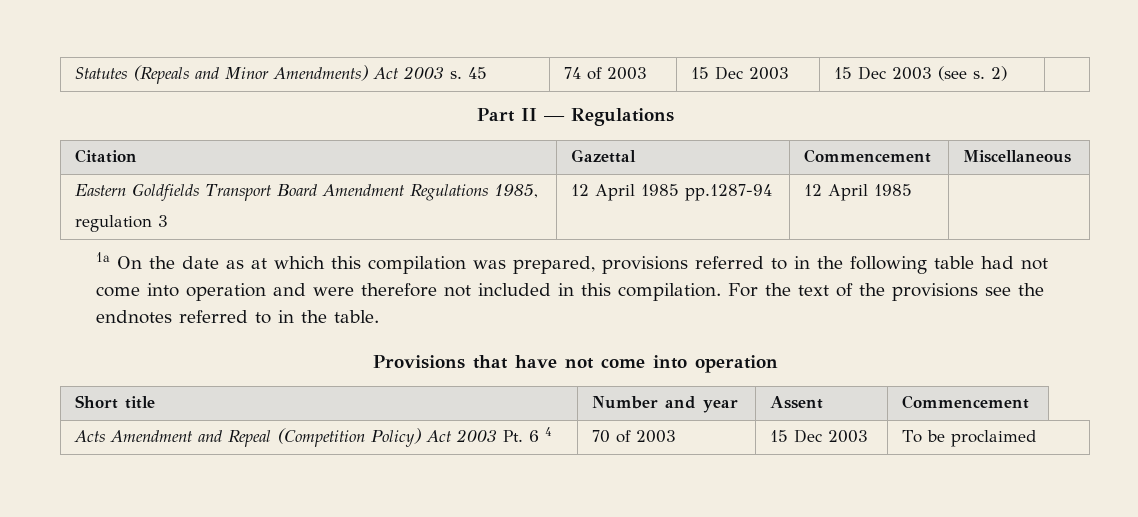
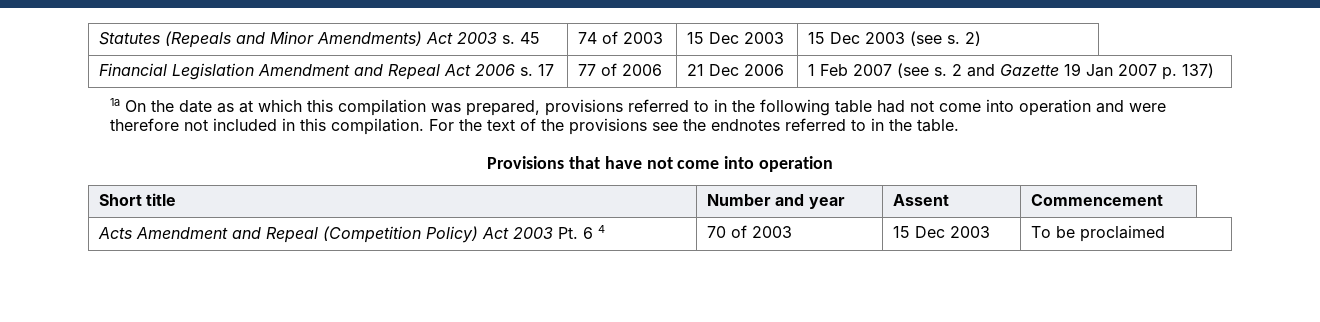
[476,108,674,126] [75,149,138,163] [571,149,637,163] [804,149,932,163] [963,150,1072,163] [75,183,539,201] [75,215,169,232] [571,184,773,201] [804,184,913,201] | // Part II — Regulations // Citation | Gazettal | Commencement | Miscellaneous // Eastern Goldfields Transport Board Amendment Regulations 1985, // regulation 3 | 12 April 1985 pp.1287-94 | 12 April 1985 | -> [98,63,554,80] [577,63,662,76] [686,64,784,76] [807,63,1214,80] // Financial Legislation Amendment and Repeal Act 2006 s. 17 | 77 of 2006 | 21 Dec 2006 | 1 Feb 2007 (see s. 2 and Gazette 19 Jan 2007 p. 137)

